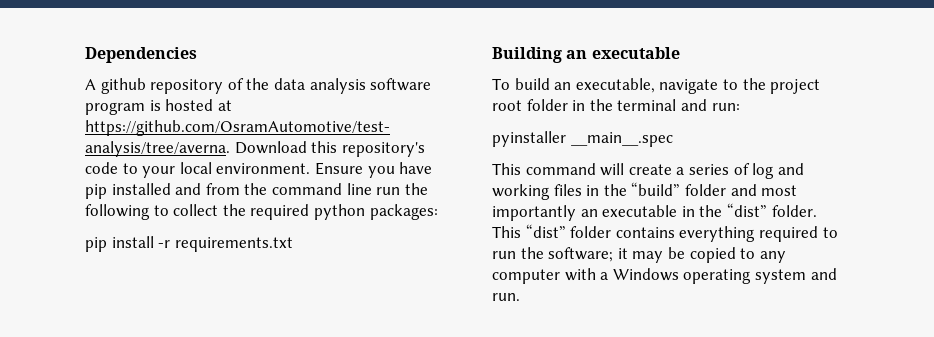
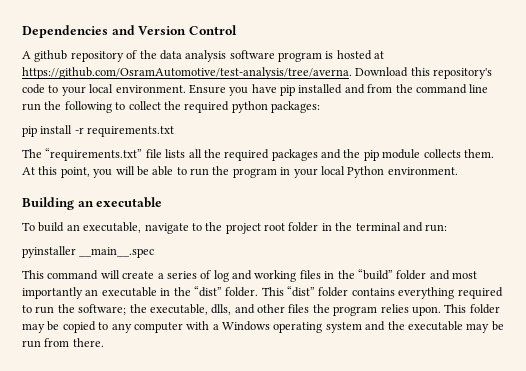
(197, 55) none -> [111,25,237,35] and Version Control
(293, 244) none -> [22,148,494,161] [22,166,458,178] // The “requirements.txt” file lists all the required packages and the pip module collects them. At this point, you will be able to run the program in your local Python environment.
[617,248,628,259] it -> [129,304,500,316] the executable, dlls, and other files the program relies upon. This folder
[492,293,520,301] run. -> [387,321,504,333] [22,338,104,348] the executable may be run from there.

